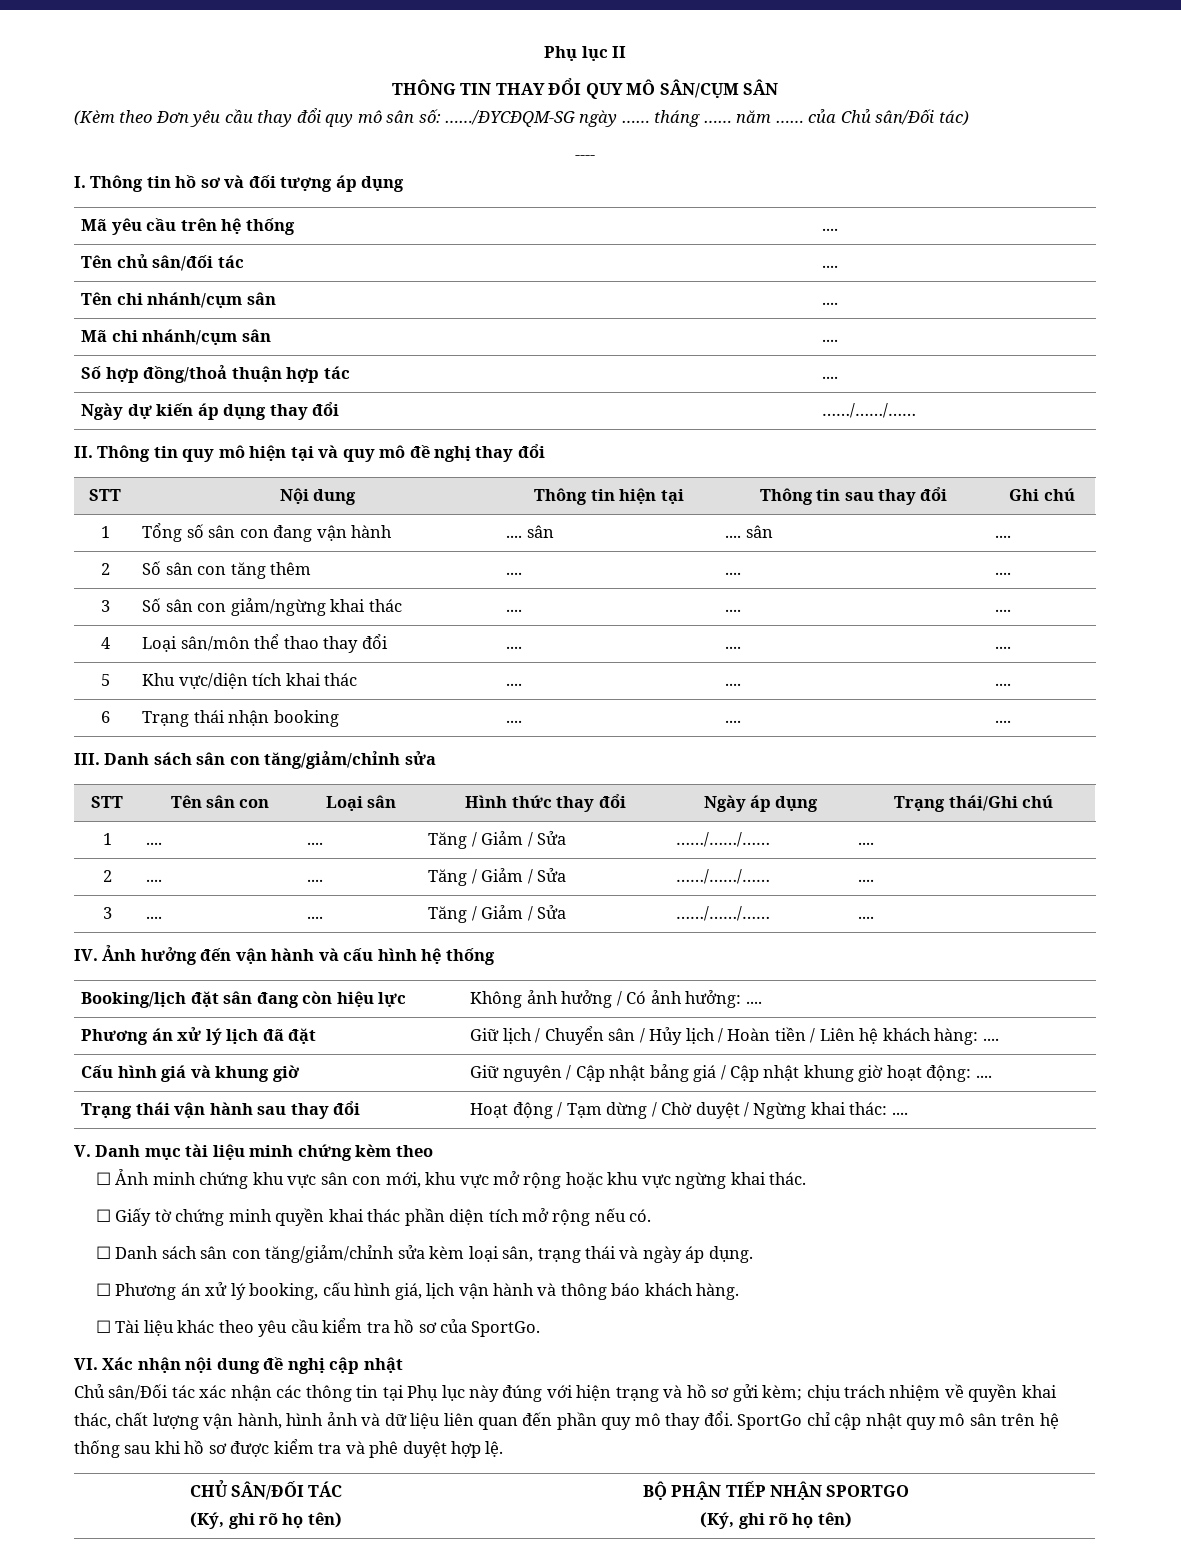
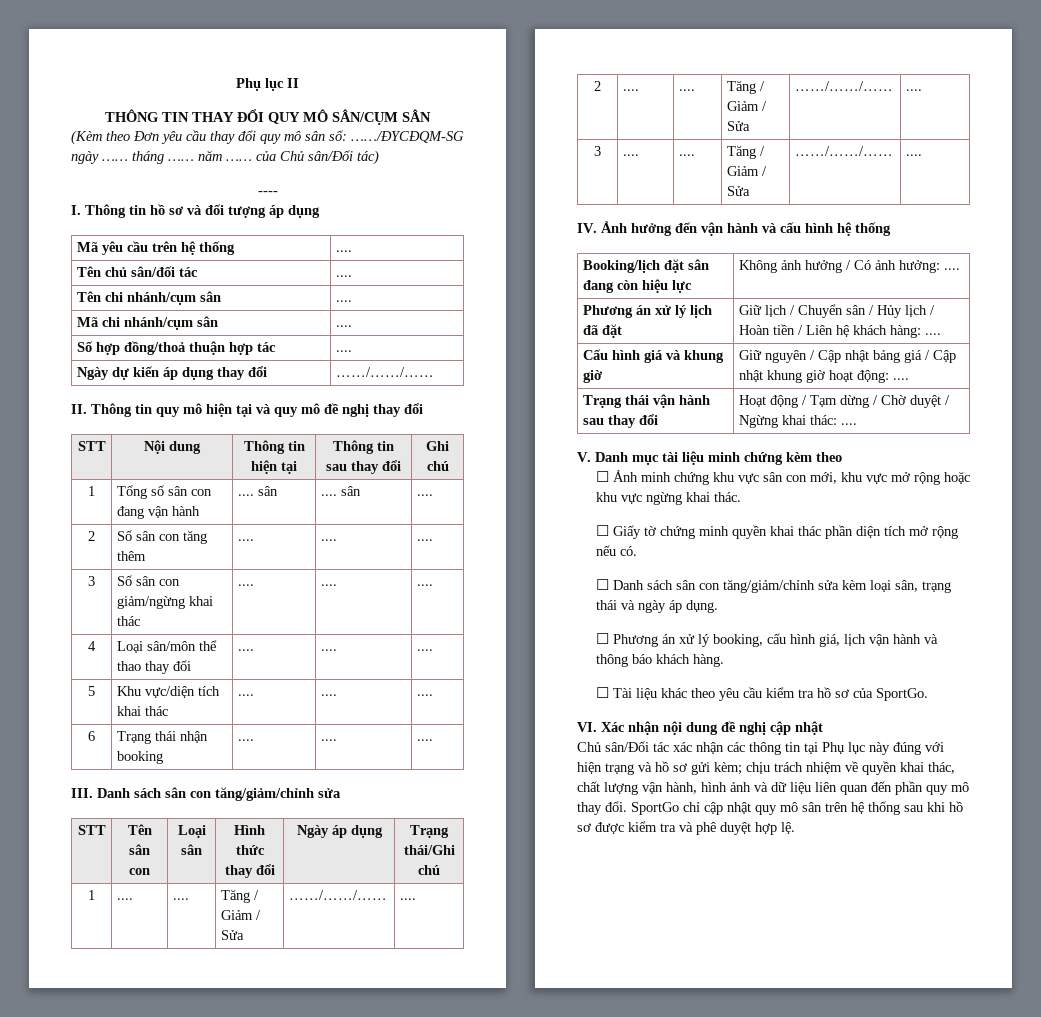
[189,1480,343,1500] [190,1512,342,1529] [642,1481,910,1500] [700,1512,852,1529] // CHỦ SÂN/ĐỐI TÁC // (Ký, ghi rõ họ tên) | BỘ PHẬN TIẾP NHẬN SPORTGO // (Ký, ghi rõ họ tên) -> (795, 828) none

